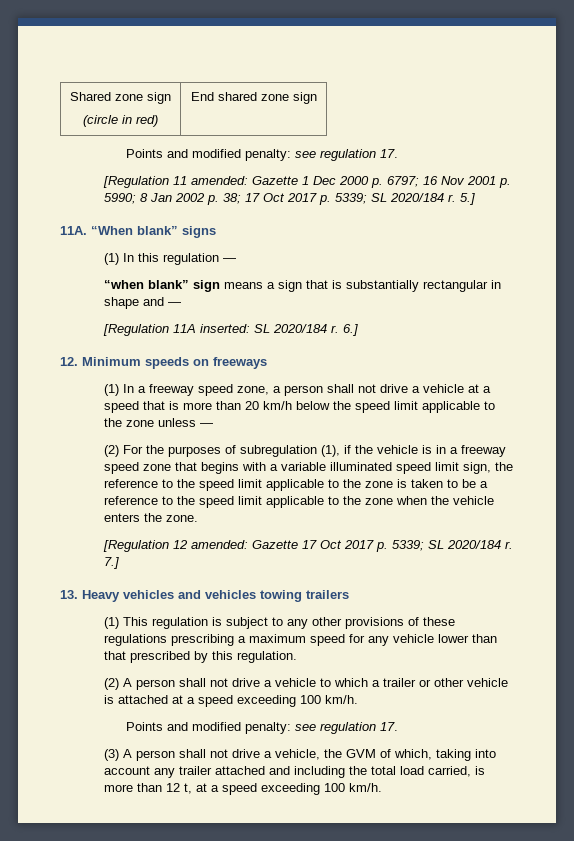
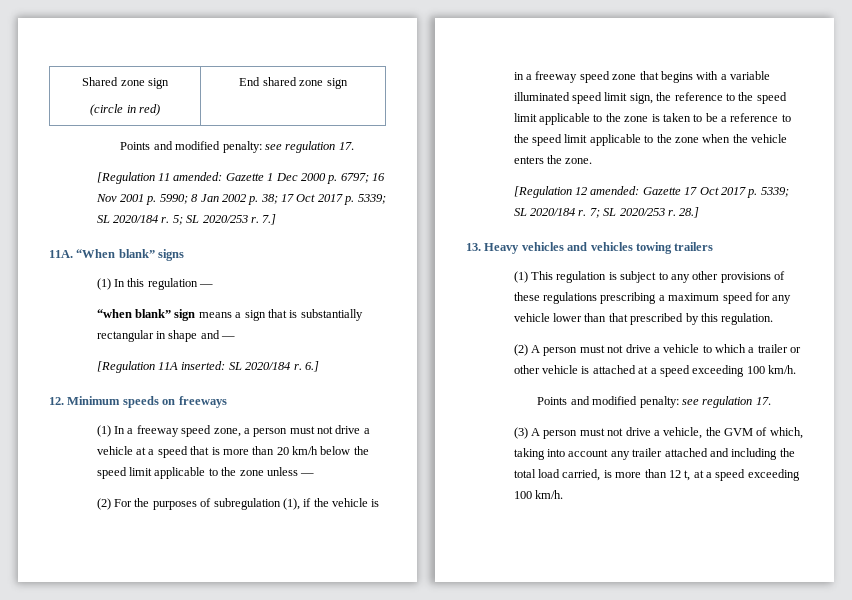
[459,193,475,205] 5.] -> [172,214,277,225] 5; SL 2020/253 r. 7.]
[326,384,354,393] shall -> [289,426,315,434] must
[103,557,119,569] 7.] -> [589,207,700,218] 7; SL 2020/253 r. 28.]
[178,678,206,687] shall -> [579,345,605,353] must
[178,749,206,758] shall -> [579,428,605,436] must

